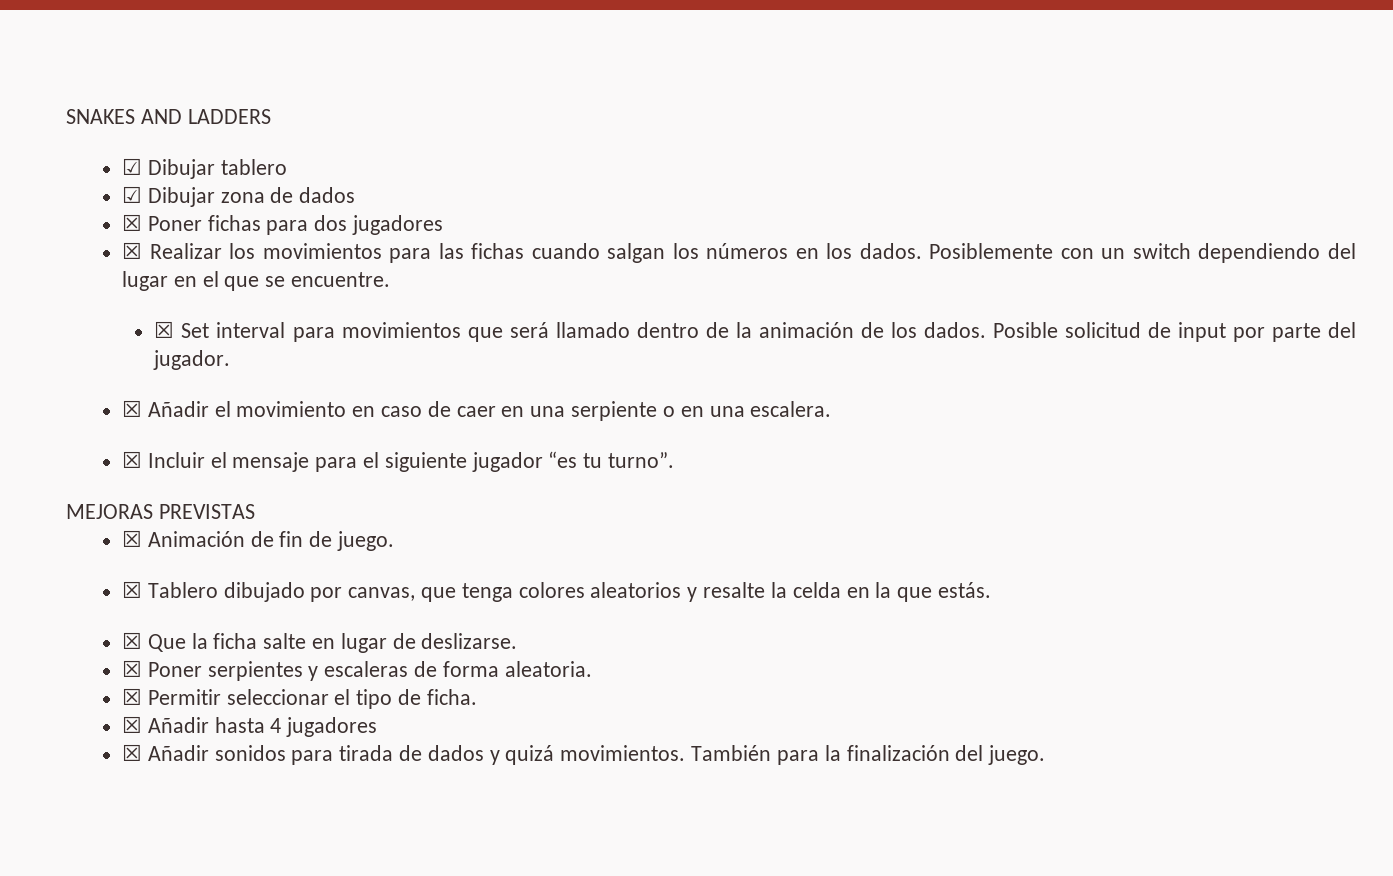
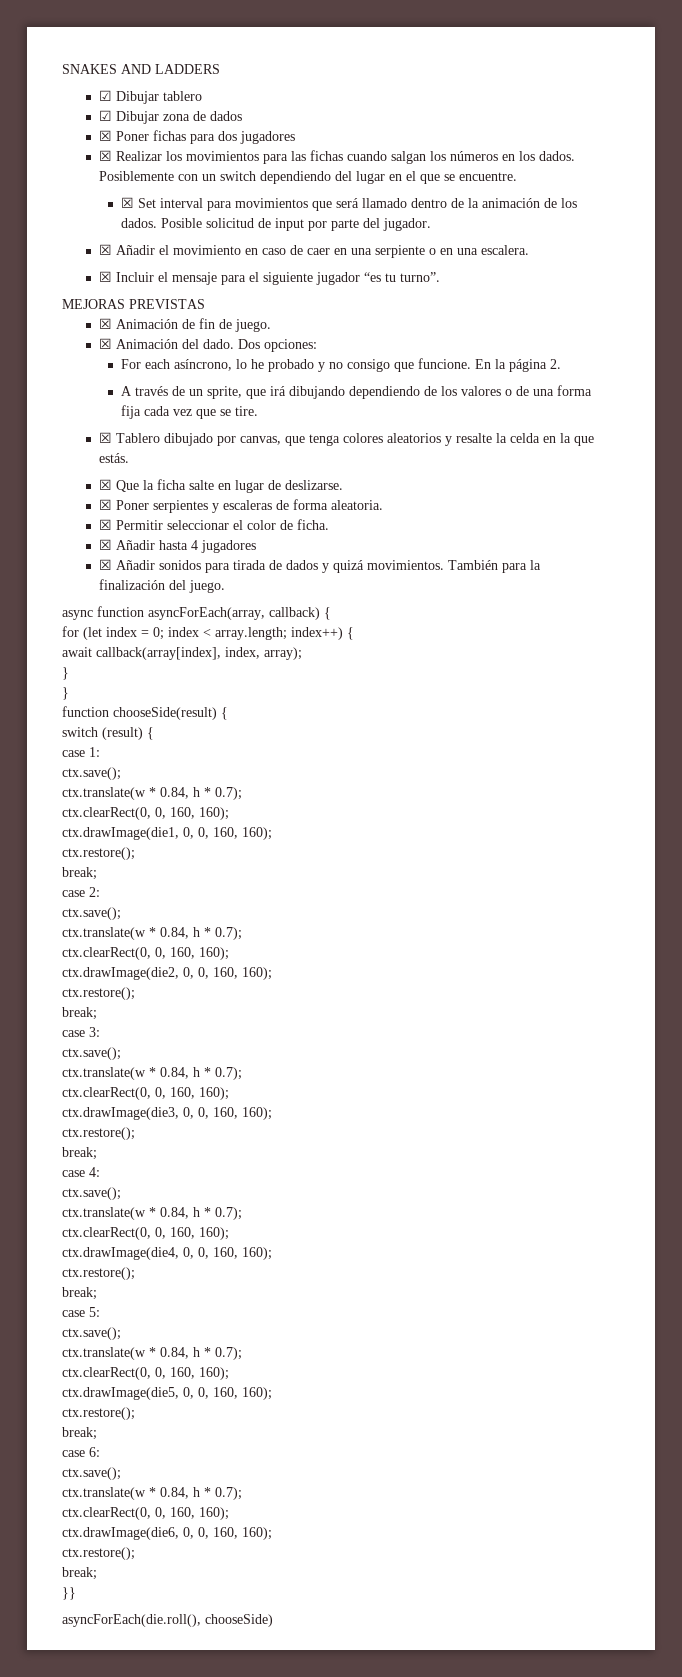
(395, 541) none -> [98,338,317,352] [120,358,561,372] [120,385,592,399] [120,405,258,419] // ☒ Animación del dado. Dos opciones: // For each asíncrono, lo he probado y no consigo que funcione. En la página 2. // A través de un sprite, que irá dibujando dependiendo de los valores o de una forma fija cada vez que se tire.
[356,689,393,709] tipo -> [246,520,276,530] color
(1046, 755) none -> [62,606,331,620] [62,626,354,640] [62,647,302,660] [62,667,69,680] [62,687,69,700] [62,706,228,720] [62,727,154,740] [62,747,100,757] [62,767,121,780] [62,787,242,800] [62,807,229,820] [62,827,272,840] [62,847,135,860] [62,867,97,880] [62,887,100,897] [62,907,121,920] [62,927,242,940] [62,947,229,960] [62,967,272,980] [62,987,135,1000] [62,1007,97,1020] [62,1027,100,1037] [62,1047,121,1060] [62,1067,242,1080] [62,1087,229,1100] [62,1107,272,1120] [62,1127,135,1140] [62,1147,97,1160] [62,1167,100,1177] [62,1187,121,1200] [62,1207,242,1220] [62,1227,229,1240] [62,1247,272,1260] [62,1267,135,1280] [62,1287,97,1300] [62,1307,100,1317] [62,1327,121,1340] [62,1347,242,1360] [62,1367,229,1380] [62,1387,272,1400] [62,1407,135,1420] [62,1427,97,1440] [62,1447,100,1457] [62,1467,121,1480] [62,1487,242,1500] [62,1507,229,1520] [62,1527,272,1540] [62,1547,135,1560] [62,1567,97,1580] [62,1587,76,1600] [62,1614,273,1627] // async function asyncForEach(array, callback) { // for (let index = 0; index < array.length; index++) { // await callback(array[index], index, array); // } // } // function chooseSide(result) { // switch (result) { // case 1: // ctx.save(); // ctx.translate(w * 0.84, h * 0.7); // ctx.clearRect(0, 0, 160, 160); // ctx.drawImage(die1, 0, 0, 160, 160); // ctx.restore(); // break; // case 2: // ctx.save(); // ctx.translate(w * 0.84, h * 0.7); // ctx.clearRect(0, 0, 160, 160); // ctx.drawImage(die2, 0, 0, 160, 160); // ctx.restore(); // break; // case 3: // ctx.save(); // ctx.translate(w * 0.84, h * 0.7); // ctx.clearRect(0, 0, 160, 160); // ctx.drawImage(die3, 0, 0, 160, 160); // ctx.restore(); // break; // case 4: // ctx.save(); // ctx.translate(w * 0.84, h * 0.7); // ctx.clearRect(0, 0, 160, 160); // ctx.drawImage(die4, 0, 0, 160, 160); // ctx.restore(); // break; // case 5: // ctx.save(); // ctx.translate(w * 0.84, h * 0.7); // ctx.clearRect(0, 0, 160, 160); // ctx.drawImage(die5, 0, 0, 160, 160); // ctx.restore(); // break; // case 6: // ctx.save(); // ctx.translate(w * 0.84, h * 0.7); // ctx.clearRect(0, 0, 160, 160); // ctx.drawImage(die6, 0, 0, 160, 160); // ctx.restore(); // break; // }} // asyncForEach(die.roll(), chooseSide)

